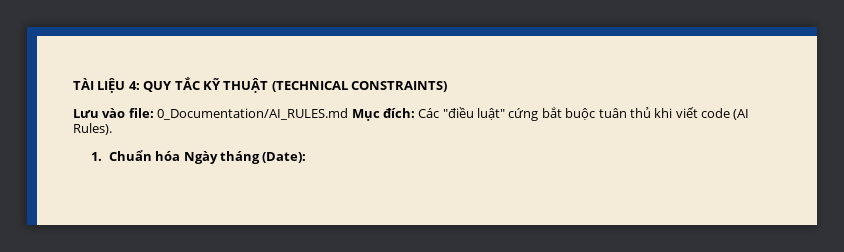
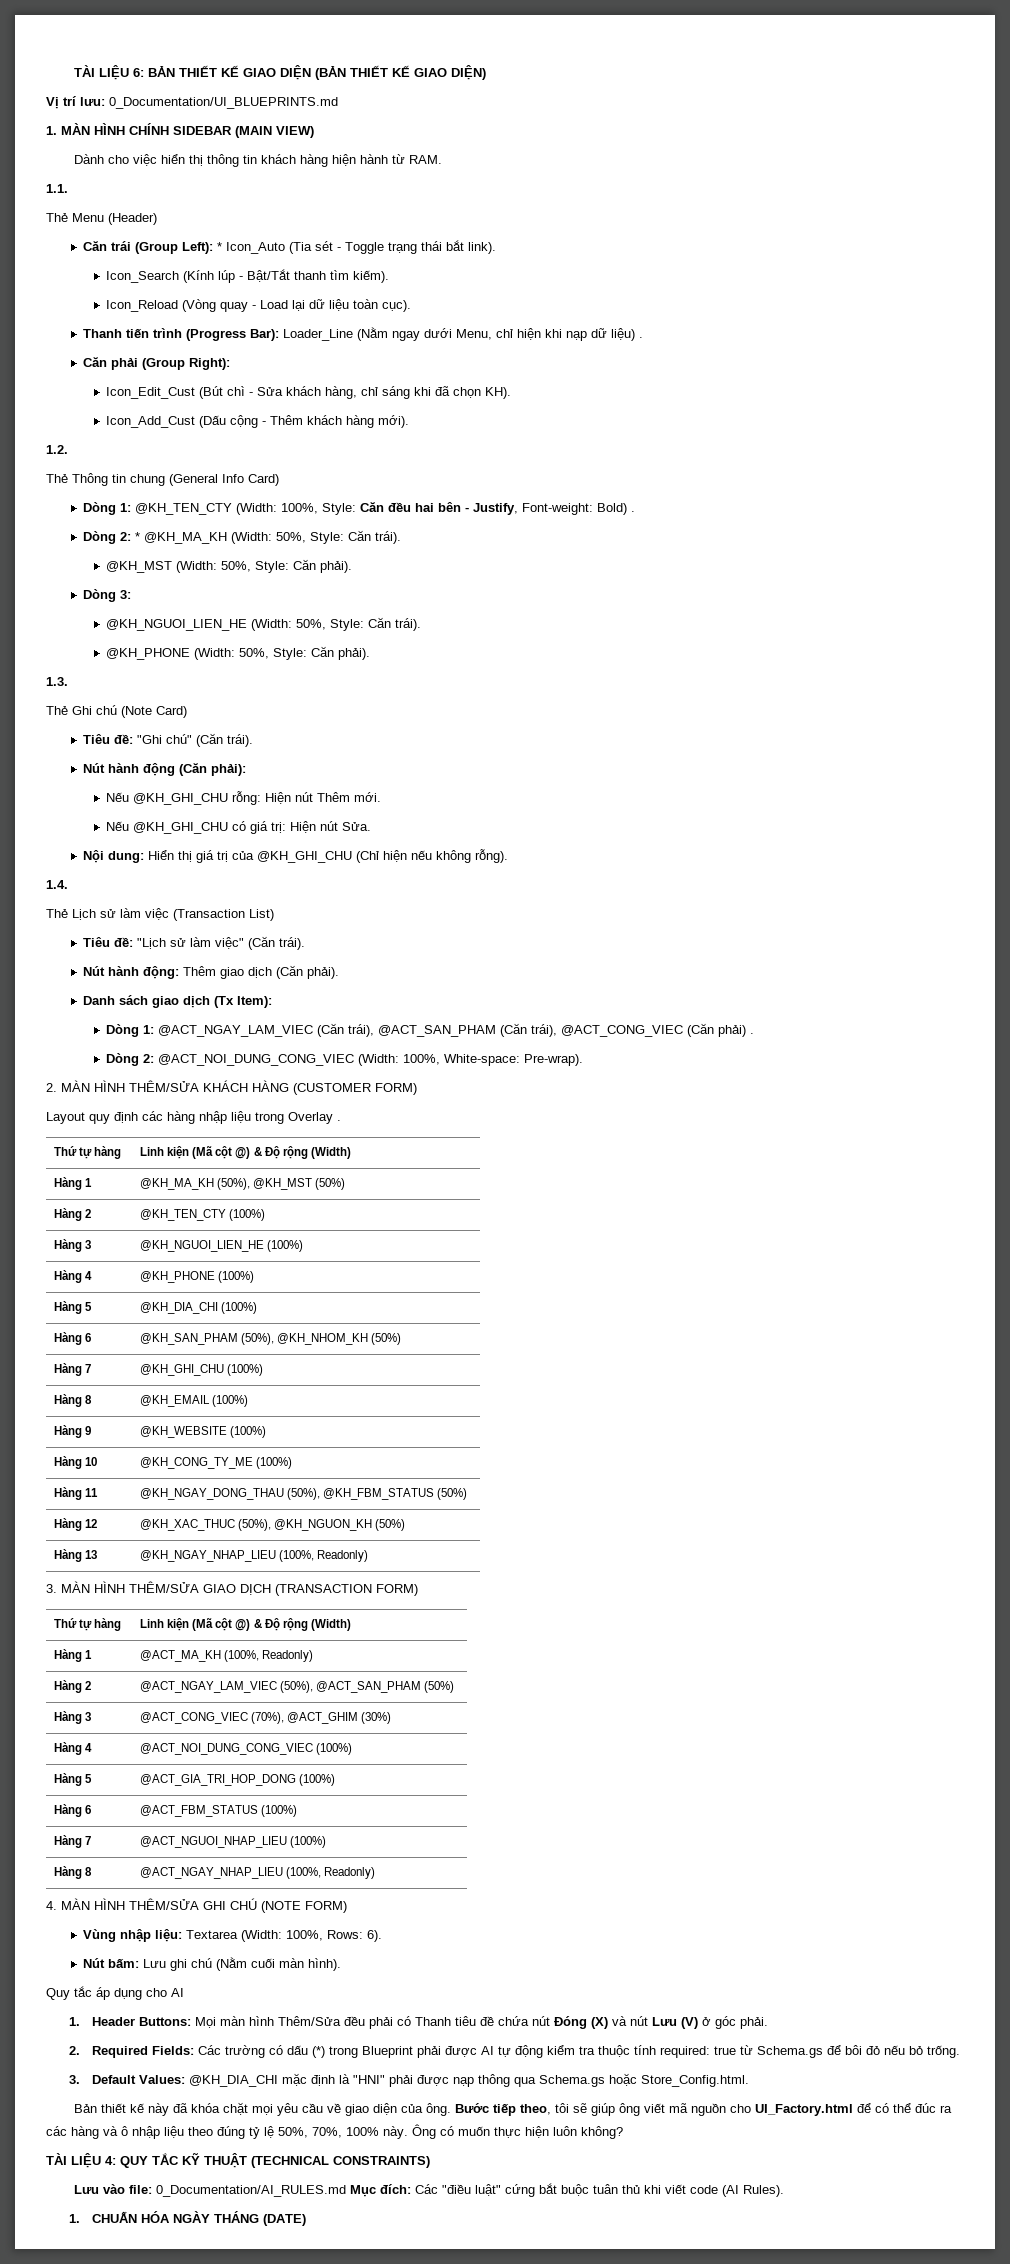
[73,78,126,93] TÀI LIỆU -> [73,65,486,80] [46,96,338,109] [46,123,314,138] [73,154,442,167] [46,184,68,193] [46,213,157,225] [83,240,497,254] [105,269,389,283] [105,299,411,312] [83,327,644,341] [83,357,231,370] [105,386,511,399] [105,415,409,428] [46,445,68,454] [46,473,279,486] [83,502,636,515] [83,530,402,544] [105,559,352,573] [83,589,132,602] [105,617,421,631] [105,646,370,660] [46,677,68,686] [46,705,187,718] [83,733,254,747] [83,763,247,776] [105,791,381,805] [105,821,371,834] [83,849,509,863] [46,880,68,889] [46,908,274,921] [83,936,306,950] [83,965,340,979] [83,995,273,1008] [105,1023,754,1037] [105,1053,583,1066] [46,1080,417,1095] [46,1111,341,1124] [54,1146,122,1159] [140,1146,351,1159] [54,1177,93,1190] [140,1178,346,1190] [54,1208,92,1221] [140,1209,266,1221] [54,1239,92,1252] [140,1240,304,1252] [54,1270,93,1283] [140,1271,255,1283] [54,1301,93,1314] [140,1302,258,1314] [54,1332,92,1345] [140,1333,402,1345] [54,1363,92,1376] [140,1364,264,1376] [54,1394,93,1407] [140,1395,249,1407] [54,1425,92,1438] [140,1426,267,1438] [54,1456,98,1469] [140,1457,293,1469] [54,1487,99,1500] [140,1488,468,1500] [54,1518,98,1531] [140,1519,406,1531] [54,1549,98,1562] [140,1550,369,1562] [46,1581,418,1596] [54,1618,122,1631] [140,1618,351,1631] [54,1649,93,1662] [140,1650,314,1662] [54,1680,92,1693] [140,1681,455,1693] [54,1711,92,1724] [140,1712,392,1724] [54,1742,93,1755] [140,1743,353,1755] [54,1773,93,1786] [140,1774,336,1786] [54,1804,92,1817] [140,1805,298,1817] [54,1835,92,1848] [140,1836,327,1848] [54,1866,93,1879] [140,1867,376,1879] [46,1898,347,1913] [83,1929,383,1942] [83,1957,342,1971] [46,1986,184,2000] [68,2016,768,2029] [68,2045,960,2058] [68,2073,749,2087] [73,2102,952,2116] [46,2124,623,2139] [46,2153,101,2168] TÀI LIỆU 6: BẢN THIẾT KẾ GIAO DIỆN (BẢN THIẾT KẾ GIAO DIỆN) // Vị trí lưu: 0_Documentation/UI_BLUEPRINTS.md // 1. MÀN HÌNH CHÍNH SIDEBAR (MAIN VIEW) // Dành cho việc hiển thị thông tin khách hàng hiện hành từ RAM. // 1.1. // Thẻ Menu (Header) // Căn trái (Group Left): * Icon_Auto (Tia sét - Toggle trạng thái bắt link). // Icon_Search (Kính lúp - Bật/Tắt thanh tìm kiếm). // Icon_Reload (Vòng quay - Load lại dữ liệu toàn cục). // Thanh tiến trình (Progress Bar): Loader_Line (Nằm ngay dưới Menu, chỉ hiện khi nạp dữ liệu) . // Căn phải (Group Right): // Icon_Edit_Cust (Bút chì - Sửa khách hàng, chỉ sáng khi đã chọn KH). // Icon_Add_Cust (Dấu cộng - Thêm khách hàng mới). // 1.2. // Thẻ Thông tin chung (General Info Card) // Dòng 1: @KH_TEN_CTY (Width: 100%, Style: Căn đều hai bên - Justify, Font-weight: Bold) . // Dòng 2: * @KH_MA_KH (Width: 50%, Style: Căn trái). // @KH_MST (Width: 50%, Style: Căn phải). // Dòng 3: // @KH_NGUOI_LIEN_HE (Width: 50%, Style: Căn trái). // @KH_PHONE (Width: 50%, Style: Căn phải). // 1.3. // Thẻ Ghi chú (Note Card) // Tiêu đề: "Ghi chú" (Căn trái). // Nút hành động (Căn phải): // Nếu @KH_GHI_CHU rỗng: Hiện nút Thêm mới. // Nếu @KH_GHI_CHU có giá trị: Hiện nút Sửa. // Nội dung: Hiển thị giá trị của @KH_GHI_CHU (Chỉ hiện nếu không rỗng). // 1.4. // Thẻ Lịch sử làm việc (Transaction List) // Tiêu đề: "Lịch sử làm việc" (Căn trái). // Nút hành động: Thêm giao dịch (Căn phải). // Danh sách giao dịch (Tx Item): // Dòng 1: @ACT_NGAY_LAM_VIEC (Căn trái), @ACT_SAN_PHAM (Căn trái), @ACT_CONG_VIEC (Căn phải) . // Dòng 2: @ACT_NOI_DUNG_CONG_VIEC (Width: 100%, White-space: Pre-wrap). // 2. MÀN HÌNH THÊM/SỬA KHÁCH HÀNG (CUSTOMER FORM) // Layout quy định các hàng nhập liệu trong Overlay . // Thứ tự hàng | Linh kiện (Mã cột @) & Độ rộng (Width) // Hàng 1 | @KH_MA_KH (50%), @KH_MST (50%) // Hàng 2 | @KH_TEN_CTY (100%) // Hàng 3 | @KH_NGUOI_LIEN_HE (100%) // Hàng 4 | @KH_PHONE (100%) // Hàng 5 | @KH_DIA_CHI (100%) // Hàng 6 | @KH_SAN_PHAM (50%), @KH_NHOM_KH (50%) // Hàng 7 | @KH_GHI_CHU (100%) // Hàng 8 | @KH_EMAIL (100%) // Hàng 9 | @KH_WEBSITE (100%) // Hàng 10 | @KH_CONG_TY_ME (100%) // Hàng 11 | @KH_NGAY_DONG_THAU (50%), @KH_FBM_STATUS (50%) // Hàng 12 | @KH_XAC_THUC (50%), @KH_NGUON_KH (50%) // Hàng 13 | @KH_NGAY_NHAP_LIEU (100%, Readonly) // 3. MÀN HÌNH THÊM/SỬA GIAO DỊCH (TRANSACTION FORM) // Thứ tự hàng | Linh kiện (Mã cột @) & Độ rộng (Width) // Hàng 1 | @ACT_MA_KH (100%, Readonly) // Hàng 2 | @ACT_NGAY_LAM_VIEC (50%), @ACT_SAN_PHAM (50%) // Hàng 3 | @ACT_CONG_VIEC (70%), @ACT_GHIM (30%) // Hàng 4 | @ACT_NOI_DUNG_CONG_VIEC (100%) // Hàng 5 | @ACT_GIA_TRI_HOP_DONG (100%) // Hàng 6 | @ACT_FBM_STATUS (100%) // Hàng 7 | @ACT_NGUOI_NHAP_LIEU (100%) // Hàng 8 | @ACT_NGAY_NHAP_LIEU (100%, Readonly) // 4. MÀN HÌNH THÊM/SỬA GHI CHÚ (NOTE FORM) // Vùng nhập liệu: Textarea (Width: 100%, Rows: 6). // Nút bấm: Lưu ghi chú (Nằm cuối màn hình). // Quy tắc áp dụng cho AI // 1. Header Buttons: Mọi màn hình Thêm/Sửa đều phải có Thanh tiêu đề chứa nút Đóng (X) và nút Lưu (V) ở góc phải. // 2. Required Fields: Các trường có dấu (*) trong Blueprint phải được AI tự động kiểm tra thuộc tính required: true từ Schema.gs để bôi đỏ nếu bỏ trống. // 3. Default Values: @KH_DIA_CHI mặc định là "HNI" phải được nạp thông qua Schema.gs hoặc Store_Config.html. // Bản thiết kế này đã khóa chặt mọi yêu cầu về giao diện của ông. Bước tiếp theo, tôi sẽ giúp ông viết mã nguồn cho UI_Factory.html để có thể đúc ra các hàng và ô nhập liệu theo đúng tỷ lệ 50%, 70%, 100% này. Ông có muốn thực hiện luôn không? // TÀI LIỆU
[108,150,307,164] Chuẩn hóa Ngày tháng (Date): -> [91,2211,306,2226] CHUẨN HÓA NGÀY THÁNG (DATE)

